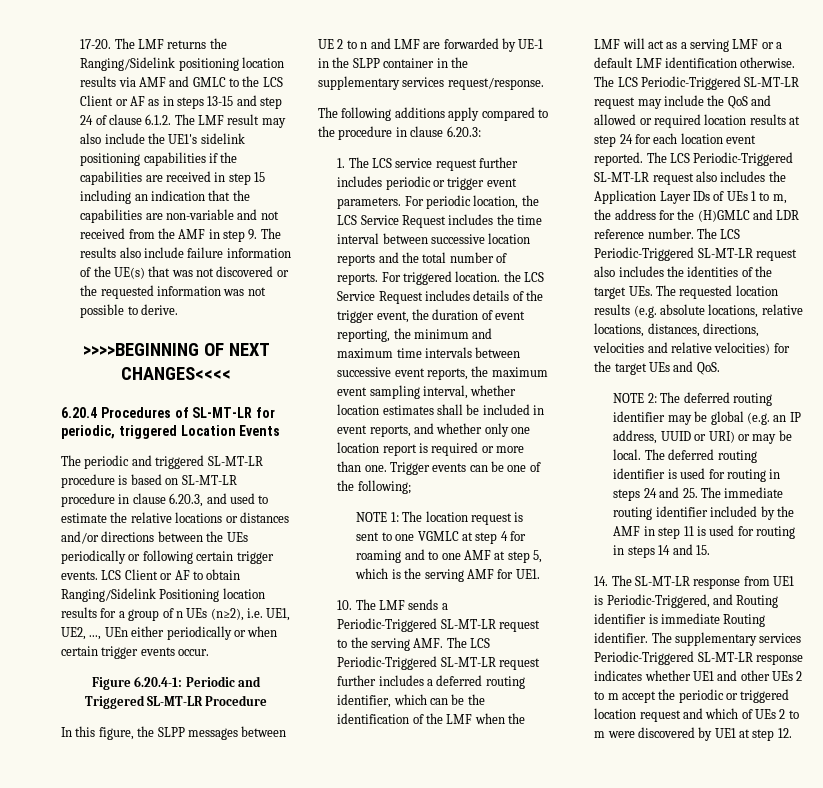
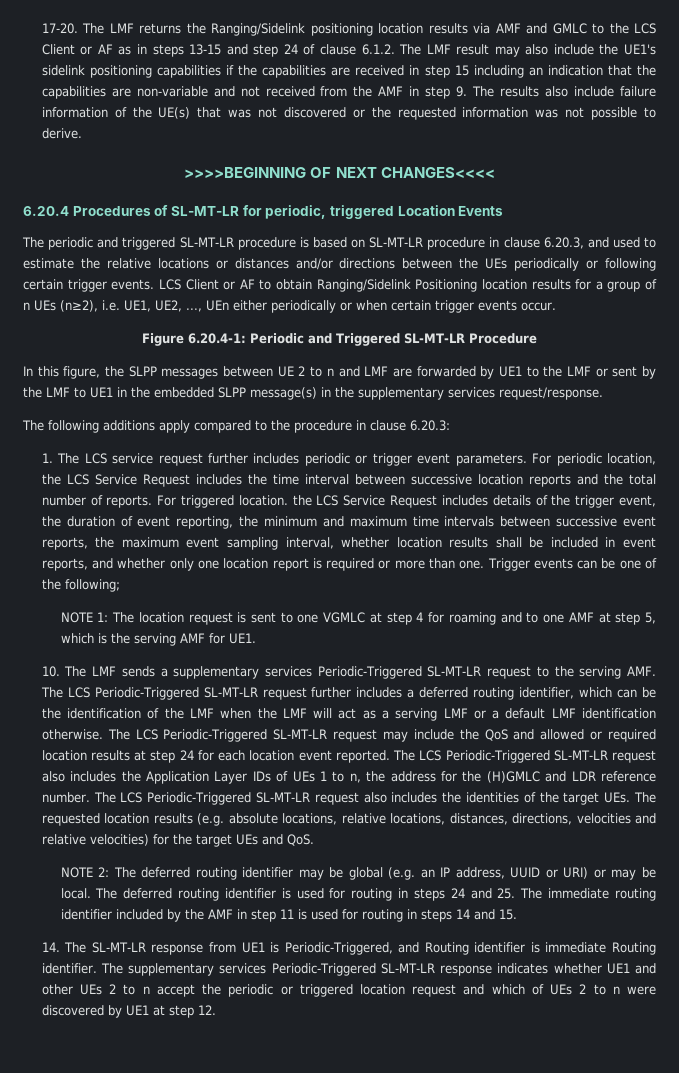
[518,39,544,49] [318,57,435,68] UE-1 in the SLPP container -> [498,366,656,379] [23,387,317,400] UE1 to the LMF or sent by the LMF to UE1 in the embedded SLPP message(s)
[382,405,434,415] estimates -> [449,537,489,548] results
(448, 606) none -> [173,666,313,679] supplementary services
[772,194,787,204] m, -> [349,773,361,783] n,
[607,693,619,700] m -> [142,986,150,994] n
[594,731,606,738] m -> [612,986,620,994] n

